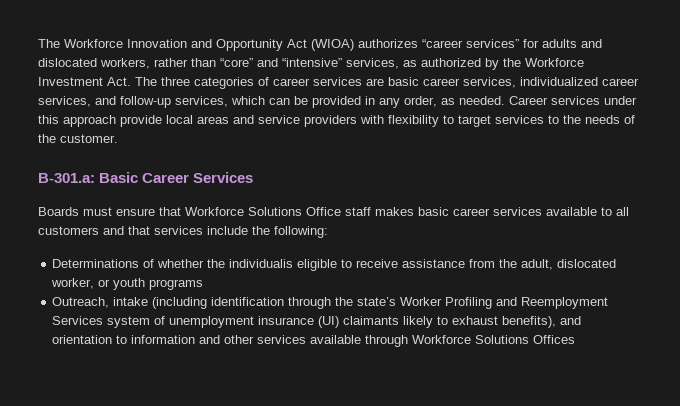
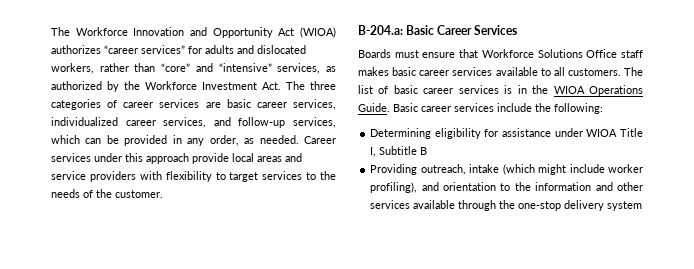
[38,173,95,183] B-301.a: -> [358,25,403,35] B-204.a:
[38,226,328,238] [52,259,617,271] [51,278,204,290] [52,297,609,309] [52,316,557,328] customers and that services include the following: // Determinations of whether the individualis eligible to receive assistance from the adult, dislocated worker, or youth programs // Outreach, intake (including identification through the state’s Worker Profiling and Reemployment Services system of unemployment insurance (UI) claimants likely to exhaust benefits), -> [567,67,643,76] [358,85,643,96] [358,103,603,114] [370,128,643,139] [370,146,428,157] [370,164,643,175] [370,182,418,193] customers. The list of basic career services is in the WIOA Operations Guide. Basic career services include the following: // Determining eligibility for assistance under WIOA Title I, Subtitle B // Providing outreach, intake (which might include worker profiling),
(128, 339) none -> [514,182,531,191] the
[412,335,576,344] Workforce Solutions Offices -> [499,200,643,211] the one-stop delivery system

